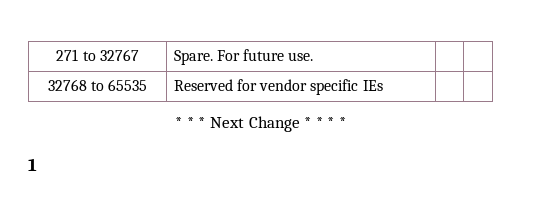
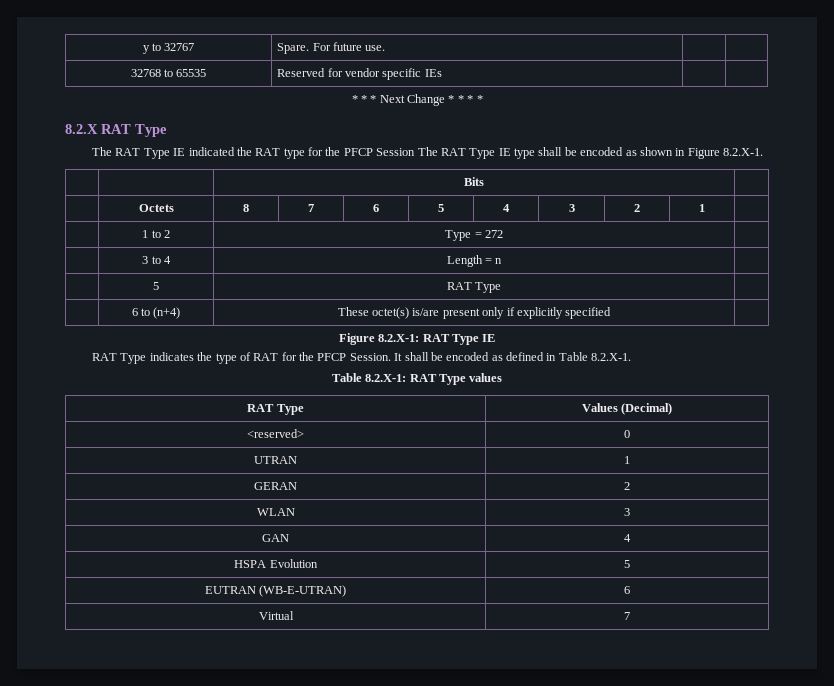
[56,49,79,61] 271 -> [142,45,150,54] y
[28,158,37,171] 1 -> [65,124,167,137] [92,147,764,159] [464,177,484,186] [138,204,174,212] [243,204,249,212] [308,204,314,212] [373,204,379,212] [438,204,444,212] [503,204,510,212] [568,204,575,212] [634,204,640,212] [699,204,705,212] [142,230,170,238] [445,230,503,241] [142,256,171,264] [446,255,503,267] [153,282,159,290] [446,282,502,293] [131,307,181,319] [337,307,612,319] [338,333,496,345] [92,352,632,364] [331,373,503,385] [247,404,304,415] [581,403,673,415] [247,429,304,438] [624,430,630,438] [254,456,297,464] [624,456,630,464] [254,482,297,490] [624,482,630,490] [256,508,295,516] [624,508,630,516] [262,534,289,542] [624,534,631,542] [234,559,318,568] [624,560,630,568] [204,585,347,597] [624,586,630,594] [258,611,294,620] [624,612,630,620] 8.2.X RAT Type // The RAT Type IE indicated the RAT type for the PFCP Session The RAT Type IE type shall be encoded as shown in Figure 8.2.X-1. // | | Bits | // | Octets | 8 | 7 | 6 | 5 | 4 | 3 | 2 | 1 | // | 1 to 2 | Type = 272 | // | 3 to 4 | Length = n | // | 5 | RAT Type | // | 6 to (n+4) | These octet(s) is/are present only if explicitly specified | // Figure 8.2.X-1: RAT Type IE // RAT Type indicates the type of RAT for the PFCP Session. It shall be encoded as defined in Table 8.2.X-1. // Table 8.2.X-1: RAT Type values // RAT Type | Values (Decimal) // <reserved> | 0 // UTRAN | 1 // GERAN | 2 // WLAN | 3 // GAN | 4 // HSPA Evolution | 5 // EUTRAN (WB-E-UTRAN) | 6 // Virtual | 7

